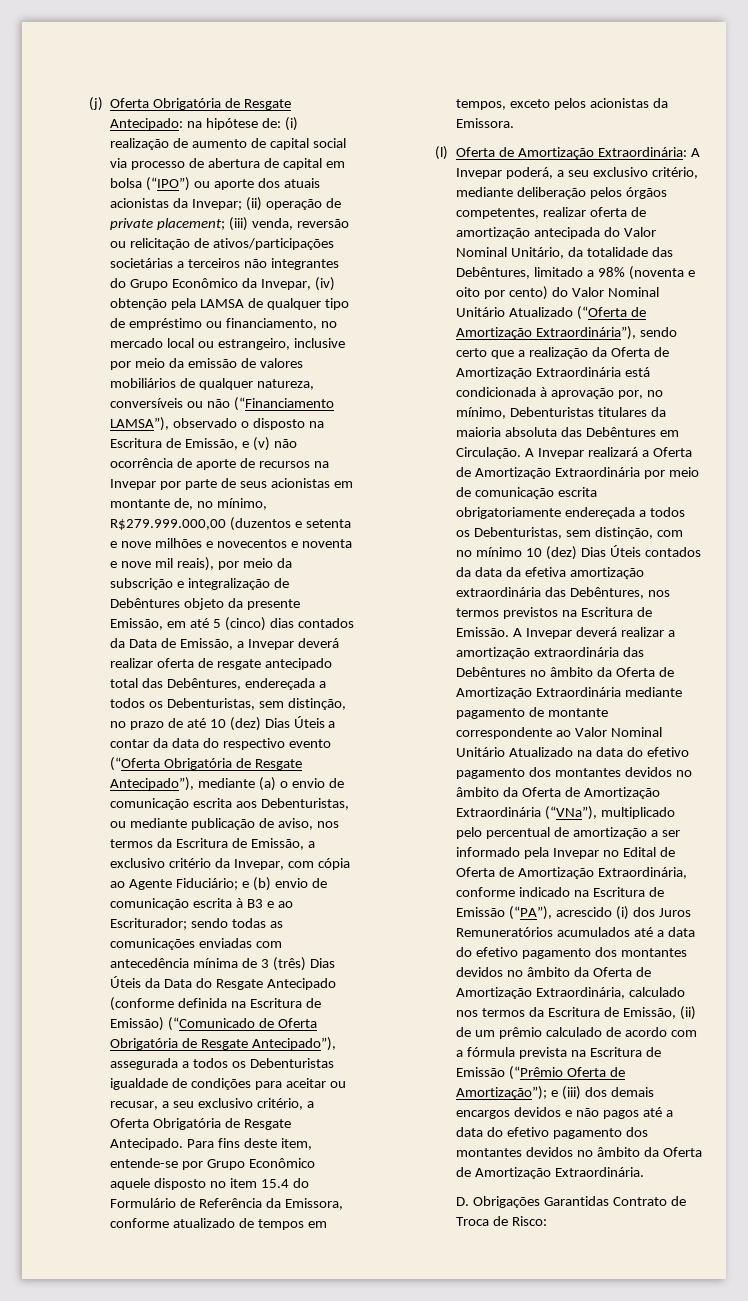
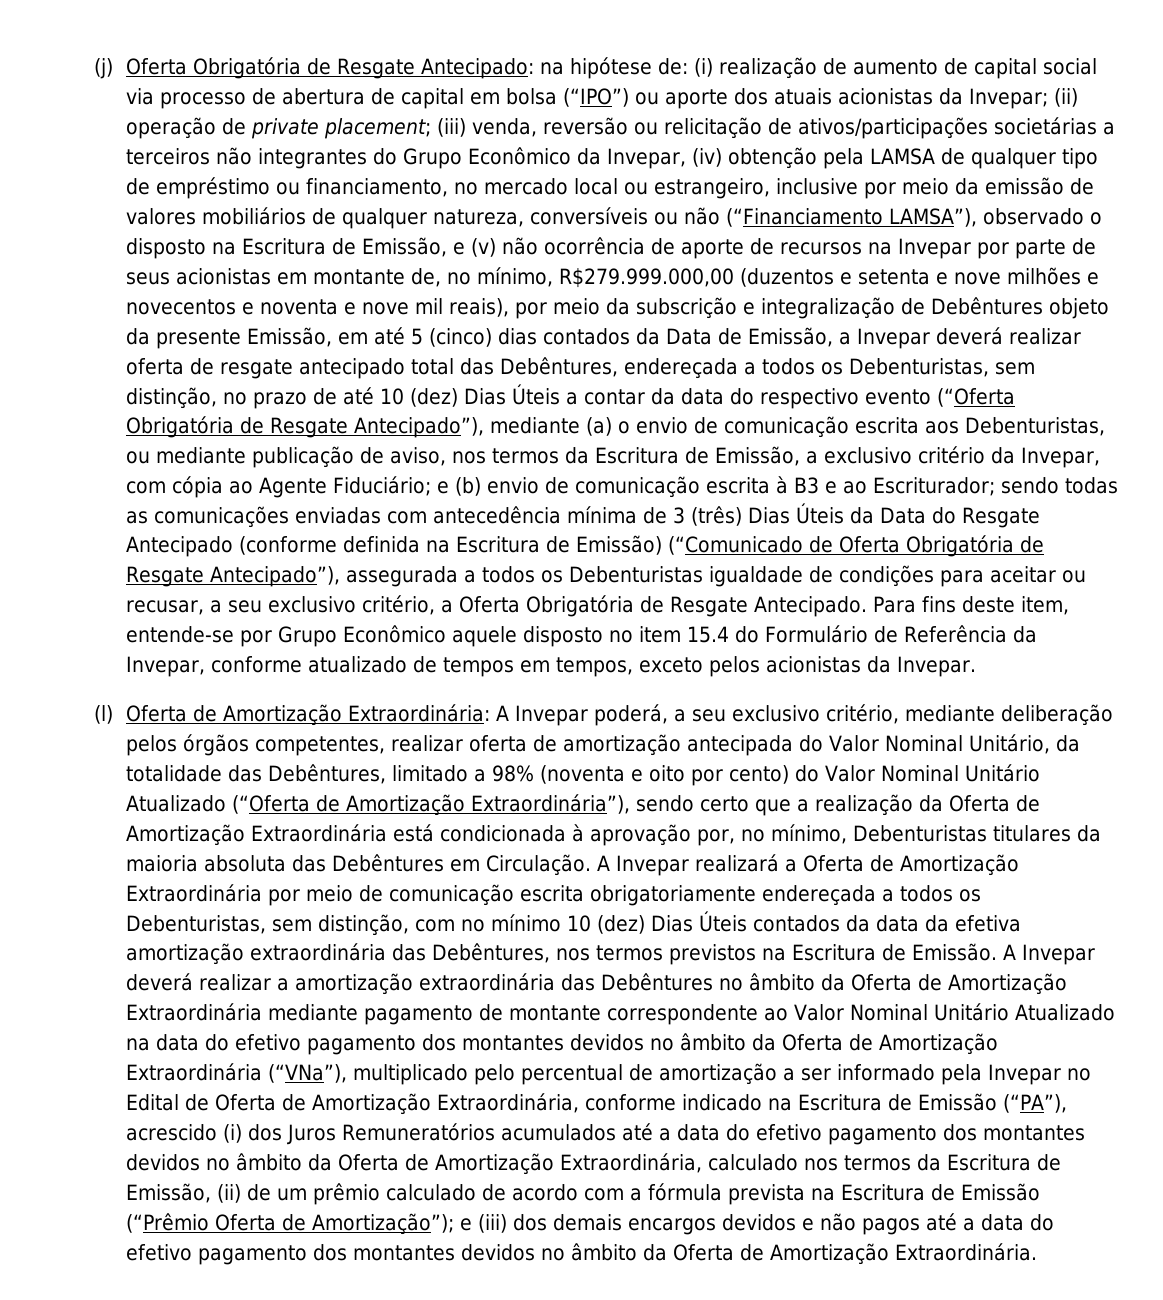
[284,1198,343,1210] Emissora, -> [125,656,205,677] Invepar,
[456,118,515,128] Emissora. -> [896,656,976,677] Invepar.
[456,1196,686,1208] [456,1216,547,1226] // D. Obrigações Garantidas Contrato de Troca de Risco: -> (1037, 1252) none

